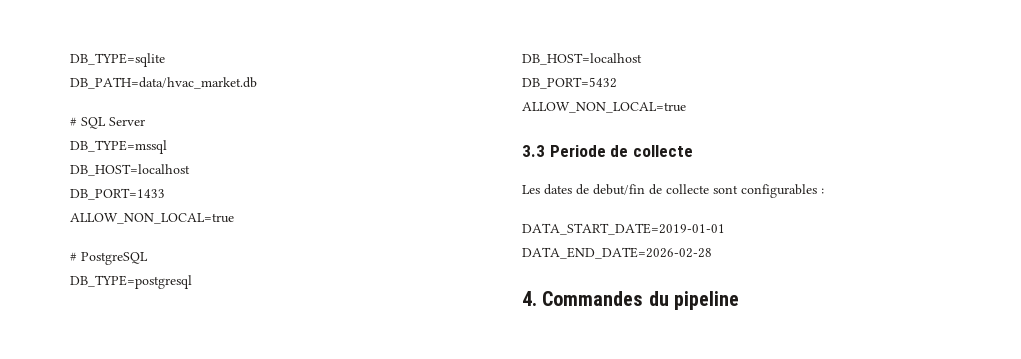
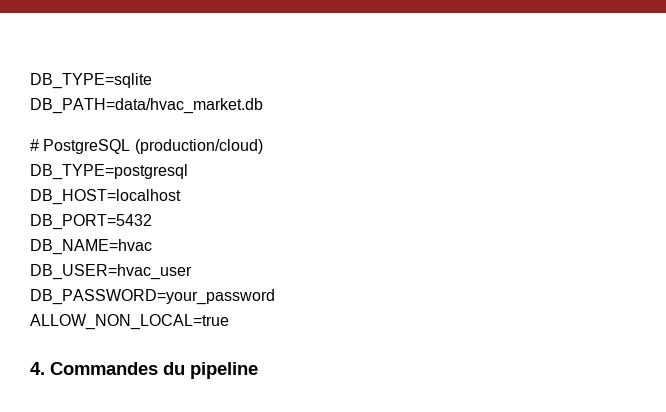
[70,117,145,129] [70,140,167,154] [70,164,190,176] [70,188,165,200] [70,213,234,224] // # SQL Server // DB_TYPE=mssql // DB_HOST=localhost // DB_PORT=1433 // ALLOW_NON_LOCAL=true -> (263, 106) none
(148, 258) none -> [134,139,263,154] (production/cloud)
[522,102,686,113] [522,145,693,157] [522,184,824,198] [522,223,725,235] [522,247,712,259] ALLOW_NON_LOCAL=true // 3.3 Periode de collecte // Les dates de debut/fin de collecte sont configurables : // DATA_START_DATE=2019-01-01 // DATA_END_DATE=2026-02-28 -> [30,239,152,255] [30,264,192,280] [30,289,275,305] [30,314,229,330] DB_NAME=hvac // DB_USER=hvac_user // DB_PASSWORD=your_password // ALLOW_NON_LOCAL=true

